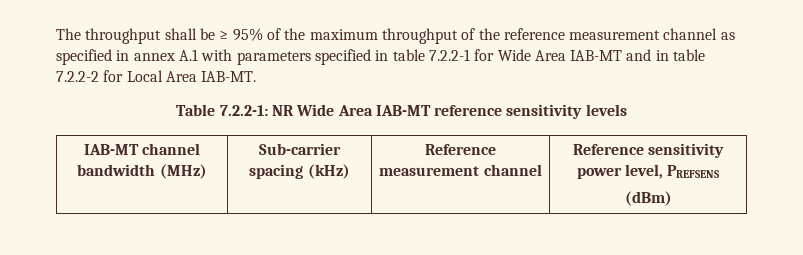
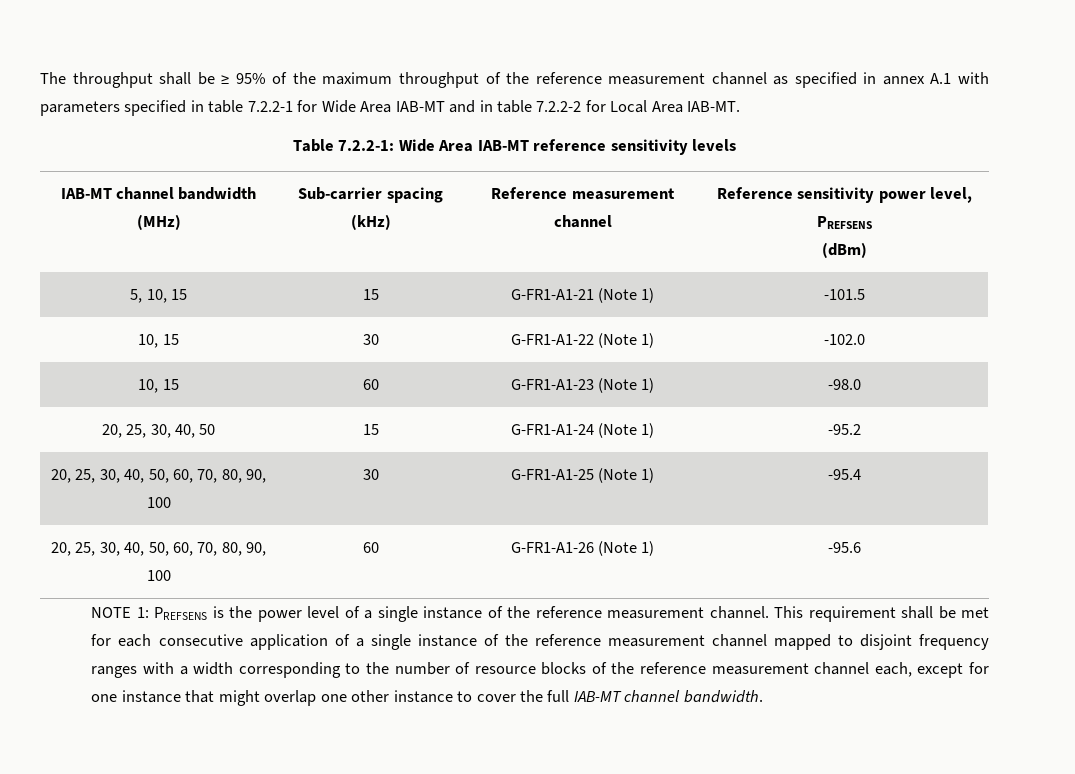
[271,105,294,116] NR -> (395, 145) none
(672, 198) none -> [130,289,187,303] [362,289,379,300] [510,288,655,303] [823,289,865,300] [138,334,179,348] [362,334,379,345] [510,333,655,348] [823,334,865,345] [138,379,179,393] [362,379,379,390] [510,378,655,393] [827,379,861,390] [101,424,216,438] [362,424,379,435] [510,423,655,438] [827,424,861,435] [50,469,267,483] [146,497,171,508] [362,469,379,480] [510,468,655,483] [827,469,861,480] [50,542,267,556] [146,570,171,581] [362,542,379,553] [510,541,655,556] [827,542,861,553] [91,606,989,622] [91,634,989,650] [91,662,990,678] [91,690,763,706] // 5, 10, 15 | 15 | G-FR1-A1-21 (Note 1) | -101.5 // 10, 15 | 30 | G-FR1-A1-22 (Note 1) | -102.0 // 10, 15 | 60 | G-FR1-A1-23 (Note 1) | -98.0 // 20, 25, 30, 40, 50 | 15 | G-FR1-A1-24 (Note 1) | -95.2 // 20, 25, 30, 40, 50, 60, 70, 80, 90, 100 | 30 | G-FR1-A1-25 (Note 1) | -95.4 // 20, 25, 30, 40, 50, 60, 70, 80, 90, 100 | 60 | G-FR1-A1-26 (Note 1) | -95.6 // NOTE 1: PREFSENS is the power level of a single instance of the reference measurement channel. This requirement shall be met for each consecutive application of a single instance of the reference measurement channel mapped to disjoint frequency ranges with a width corresponding to the number of resource blocks of the reference measurement channel each, except for one instance that might overlap one other instance to cover the full IAB-MT channel bandwidth.

